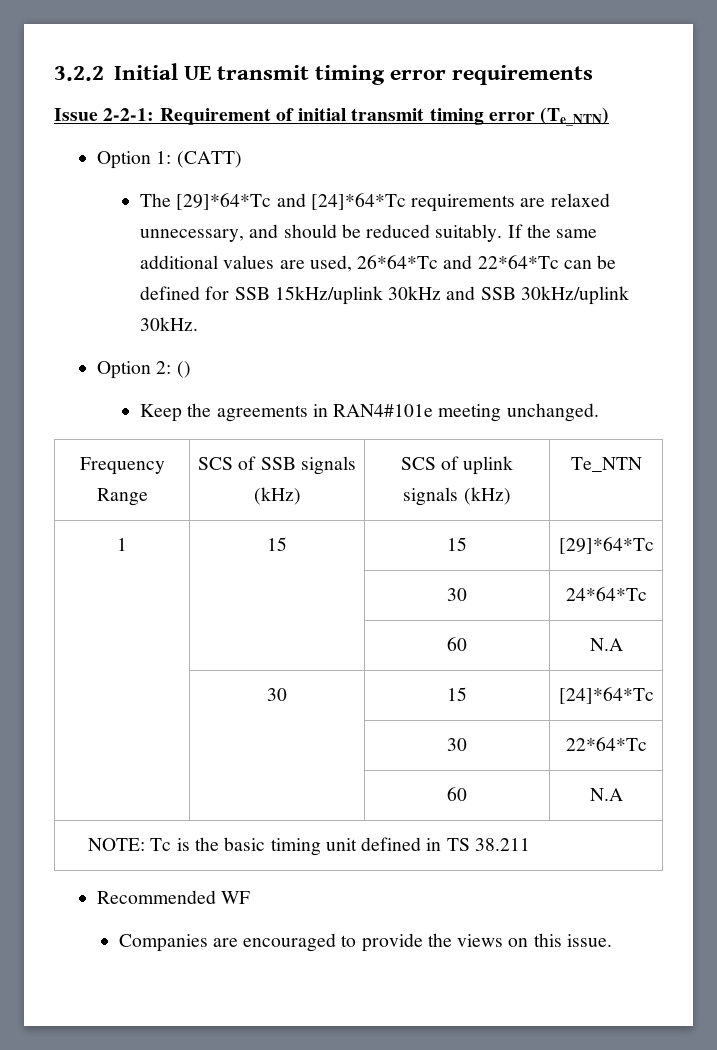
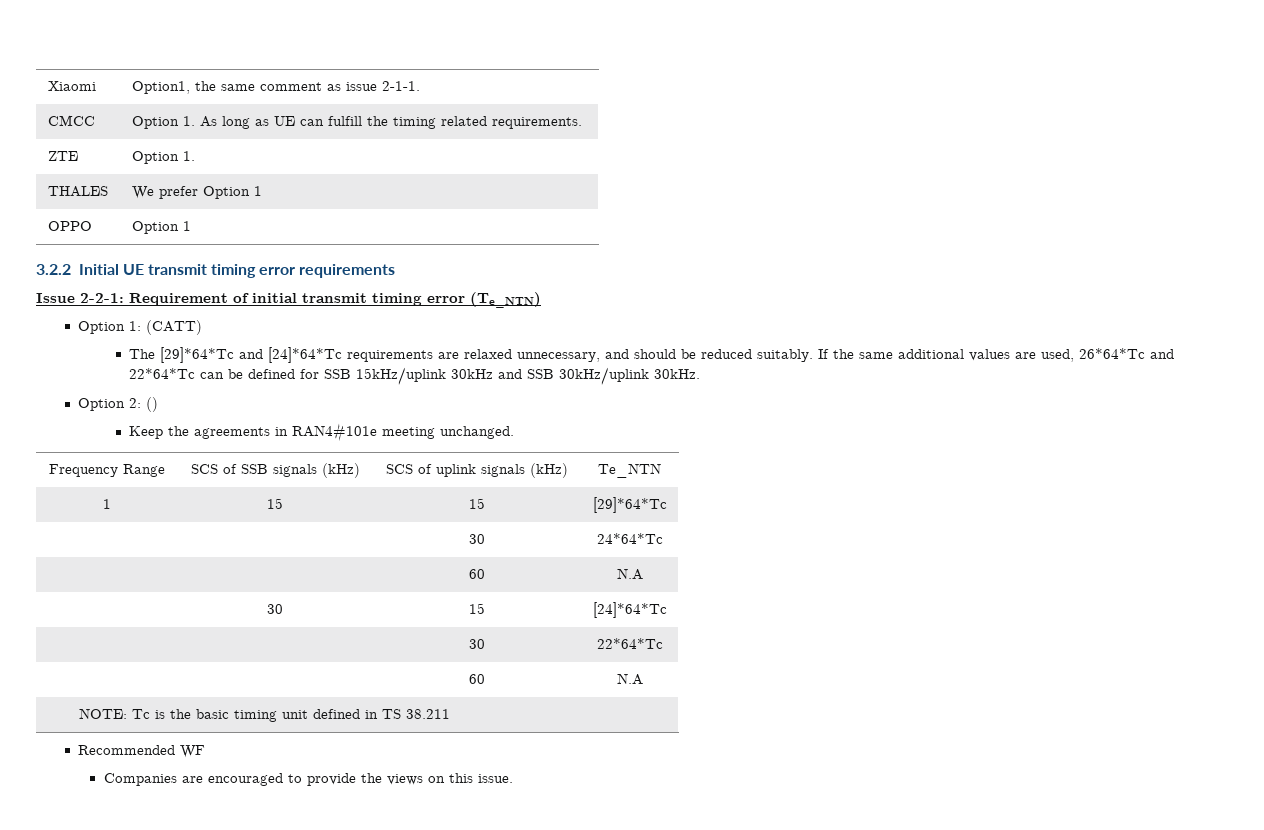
(54, 73) none -> [47,81,96,91] [131,81,420,94] [47,115,95,126] [131,116,582,129] [47,151,78,161] [131,151,195,164] [47,186,108,197] [131,186,262,199] [47,221,92,231] [131,221,191,234] Xiaomi | Option1, the same comment as issue 2-1-1. // CMCC | Option 1. As long as UE can fulfill the timing related requirements. // ZTE | Option 1. // THALES | We prefer Option 1 // OPPO | Option 1 //

